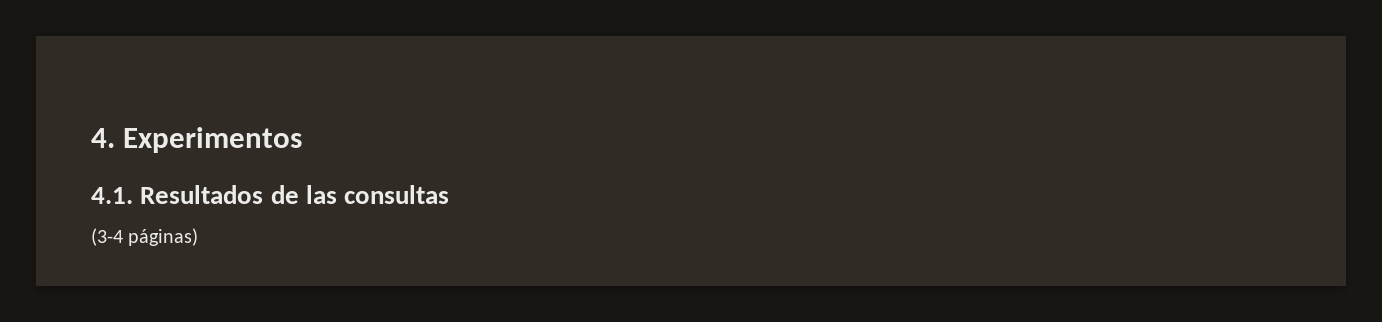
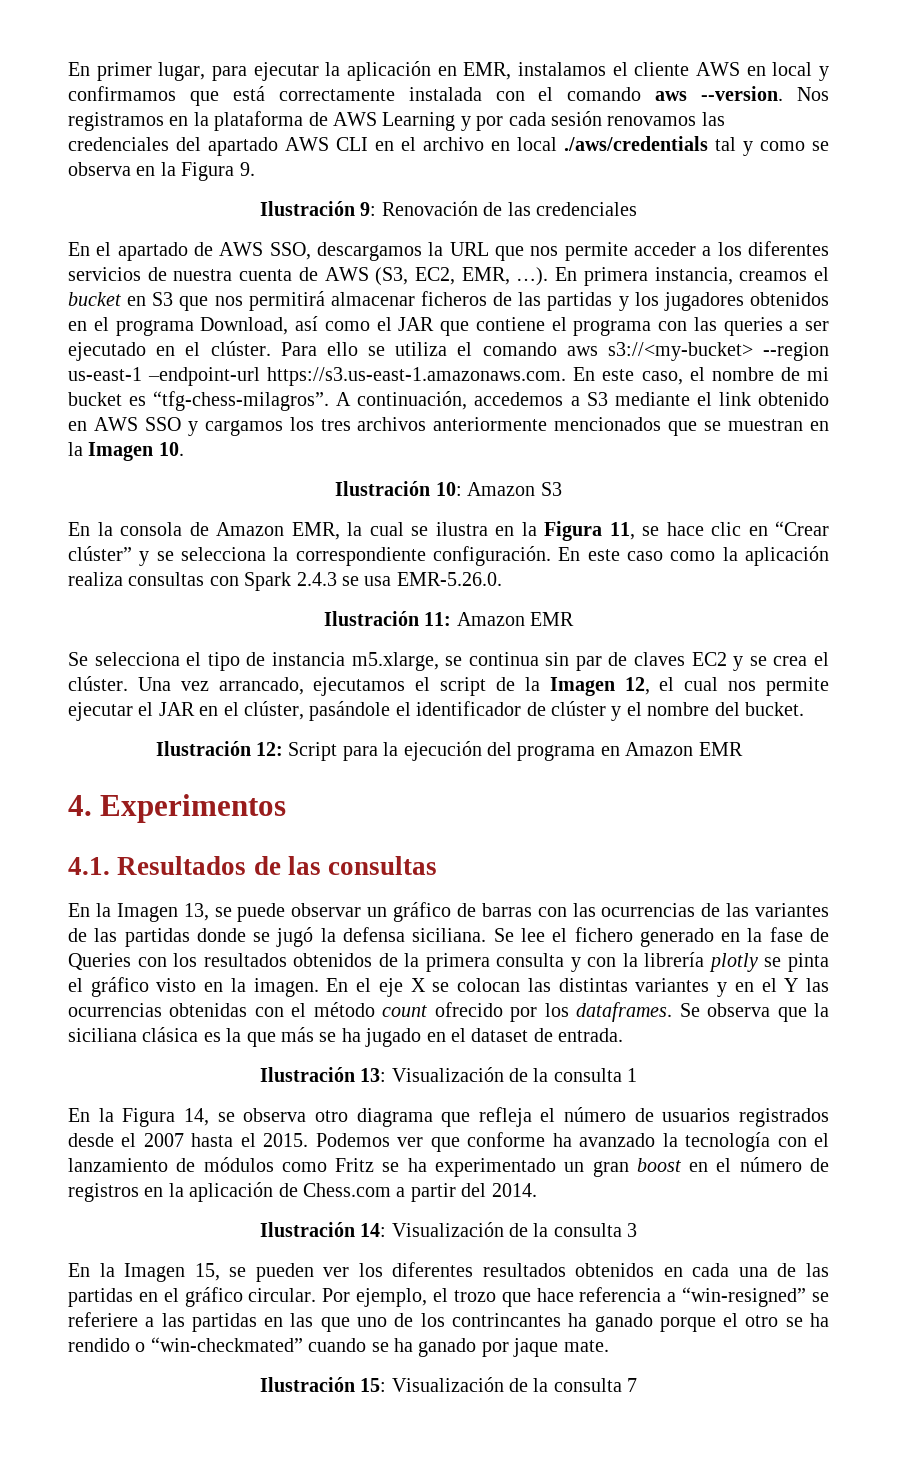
(91, 138) none -> [68,61,829,81] [68,86,829,106] [68,111,725,131] [68,136,829,156] [68,162,255,181] [260,201,637,216] [68,241,829,261] [68,267,829,286] [68,291,829,311] [68,316,829,336] [68,341,829,361] [68,367,829,386] [68,391,830,411] [68,417,829,436] [68,442,184,461] [335,481,562,496] [68,521,829,541] [68,546,830,566] [68,572,502,591] [323,611,575,626] [68,652,830,671] [68,676,829,696] [68,701,804,721] [155,741,743,761] En primer lugar, para ejecutar la aplicación en EMR, instalamos el cliente AWS en local y confirmamos que está correctamente instalada con el comando aws --version. Nos registramos en la plataforma de AWS Learning y por cada sesión renovamos las credenciales del apartado AWS CLI en el archivo en local ./aws/credentials tal y como se observa en la Figura 9. // Ilustración 9: Renovación de las credenciales // En el apartado de AWS SSO, descargamos la URL que nos permite acceder a los diferentes servicios de nuestra cuenta de AWS (S3, EC2, EMR, …). En primera instancia, creamos el bucket en S3 que nos permitirá almacenar ficheros de las partidas y los jugadores obtenidos en el programa Download, así como el JAR que contiene el programa con las queries a ser ejecutado en el clúster. Para ello se utiliza el comando aws s3://<my-bucket> --region us-east-1 –endpoint-url https://s3.us-east-1.amazonaws.com. En este caso, el nombre de mi bucket es “tfg-chess-milagros”. A continuación, accedemos a S3 mediante el link obtenido en AWS SSO y cargamos los tres archivos anteriormente mencionados que se muestran en la Imagen 10. // Ilustración 10: Amazon S3 // En la consola de Amazon EMR, la cual se ilustra en la Figura 11, se hace clic en “Crear clúster” y se selecciona la correspondiente configuración. En este caso como la aplicación realiza consultas con Spark 2.4.3 se usa EMR-5.26.0. // Ilustración 11: Amazon EMR // Se selecciona el tipo de instancia m5.xlarge, se continua sin par de claves EC2 y se crea el clúster. Una vez arrancado, ejecutamos el script de la Imagen 12, el cual nos permite ejecutar el JAR en el clúster, pasándole el identificador de clúster y el nombre del bucket. // Ilustración 12: Script para la ejecución del programa en Amazon EMR //
[91,228,199,246] (3-4 páginas) -> [68,902,829,922] [68,927,829,947] [68,952,829,972] [68,977,829,997] [68,1002,829,1022] [68,1027,624,1047] [259,1067,638,1082] [68,1107,829,1127] [68,1132,829,1152] [68,1157,830,1177] [68,1182,537,1202] [259,1222,638,1237] [68,1262,829,1282] [68,1287,829,1307] [68,1312,829,1332] [68,1337,609,1357] [259,1377,638,1392] En la Imagen 13, se puede observar un gráfico de barras con las ocurrencias de las variantes de las partidas donde se jugó la defensa siciliana. Se lee el fichero generado en la fase de Queries con los resultados obtenidos de la primera consulta y con la librería plotly se pinta el gráfico visto en la imagen. En el eje X se colocan las distintas variantes y en el Y las ocurrencias obtenidas con el método count ofrecido por los dataframes. Se observa que la siciliana clásica es la que más se ha jugado en el dataset de entrada. // Ilustración 13: Visualización de la consulta 1 // En la Figura 14, se observa otro diagrama que refleja el número de usuarios registrados desde el 2007 hasta el 2015. Podemos ver que conforme ha avanzado la tecnología con el lanzamiento de módulos como Fritz se ha experimentado un gran boost en el número de registros en la aplicación de Chess.com a partir del 2014. // Ilustración 14: Visualización de la consulta 3 // En la Imagen 15, se pueden ver los diferentes resultados obtenidos en cada una de las partidas en el gráfico circular. Por ejemplo, el trozo que hace referencia a “win-resigned” se referiere a las partidas en las que uno de los contrincantes ha ganado porque el otro se ha rendido o “win-checkmated” cuando se ha ganado por jaque mate. // Ilustración 15: Visualización de la consulta 7

